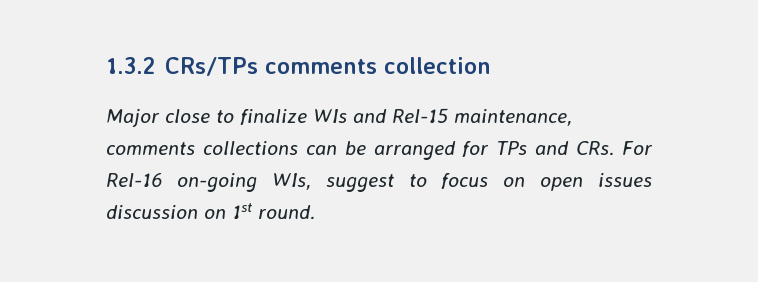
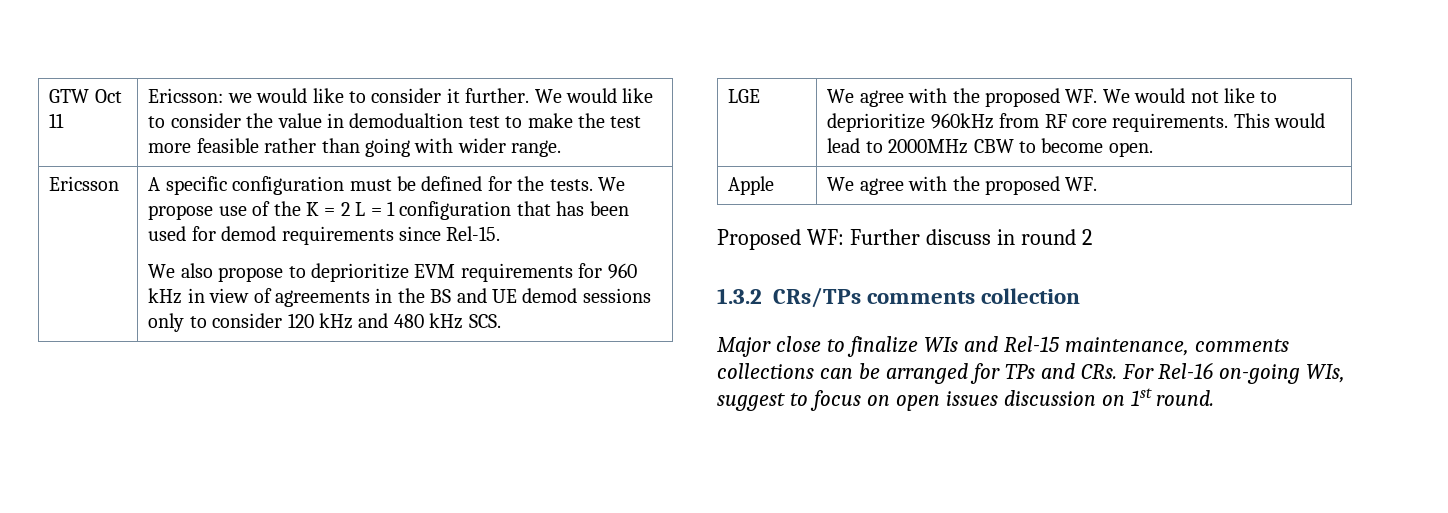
(106, 65) none -> [49,89,122,103] [49,113,65,128] [148,88,654,103] [148,113,642,128] [148,138,562,157] [49,176,120,191] [148,176,625,195] [148,201,629,220] [148,226,501,245] [148,263,637,282] [148,288,651,307] [148,313,501,332] [728,89,761,103] [827,88,1278,107] [827,113,1326,132] [827,138,1153,157] [728,176,775,195] [827,176,1098,195] [717,229,1092,250] GTW Oct 11 | Ericsson: we would like to consider it further. We would like to consider the value in demodualtion test to make the test more feasible rather than going with wider range. // Ericsson | A specific configuration must be defined for the tests. We propose use of the K = 2 L = 1 configuration that has been used for demod requirements since Rel-15. // We also propose to deprioritize EVM requirements for 960 kHz in view of agreements in the BS and UE demod sessions only to consider 120 kHz and 480 kHz SCS. // LGE | We agree with the proposed WF. We would not like to deprioritize 960kHz from RF core requirements. This would lead to 2000MHz CBW to become open. // Apple | We agree with the proposed WF. // Proposed WF: Further discuss in round 2 //

